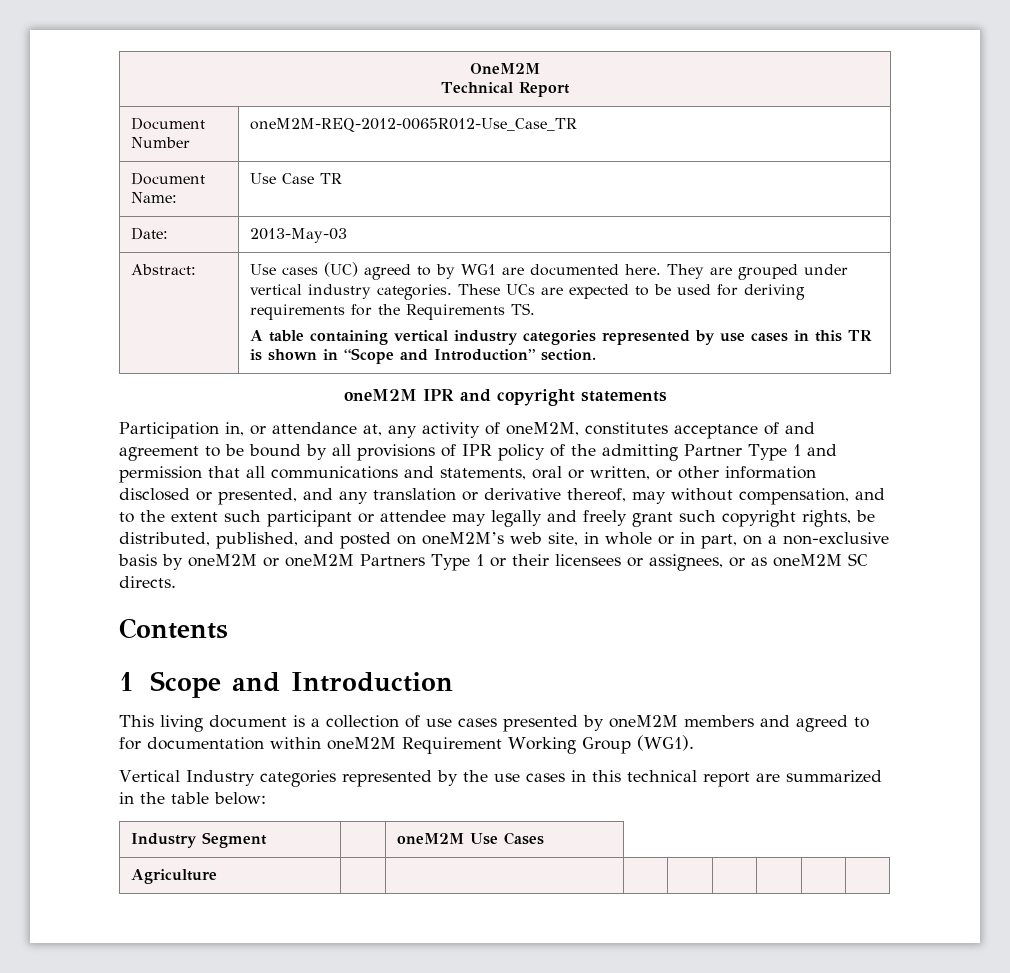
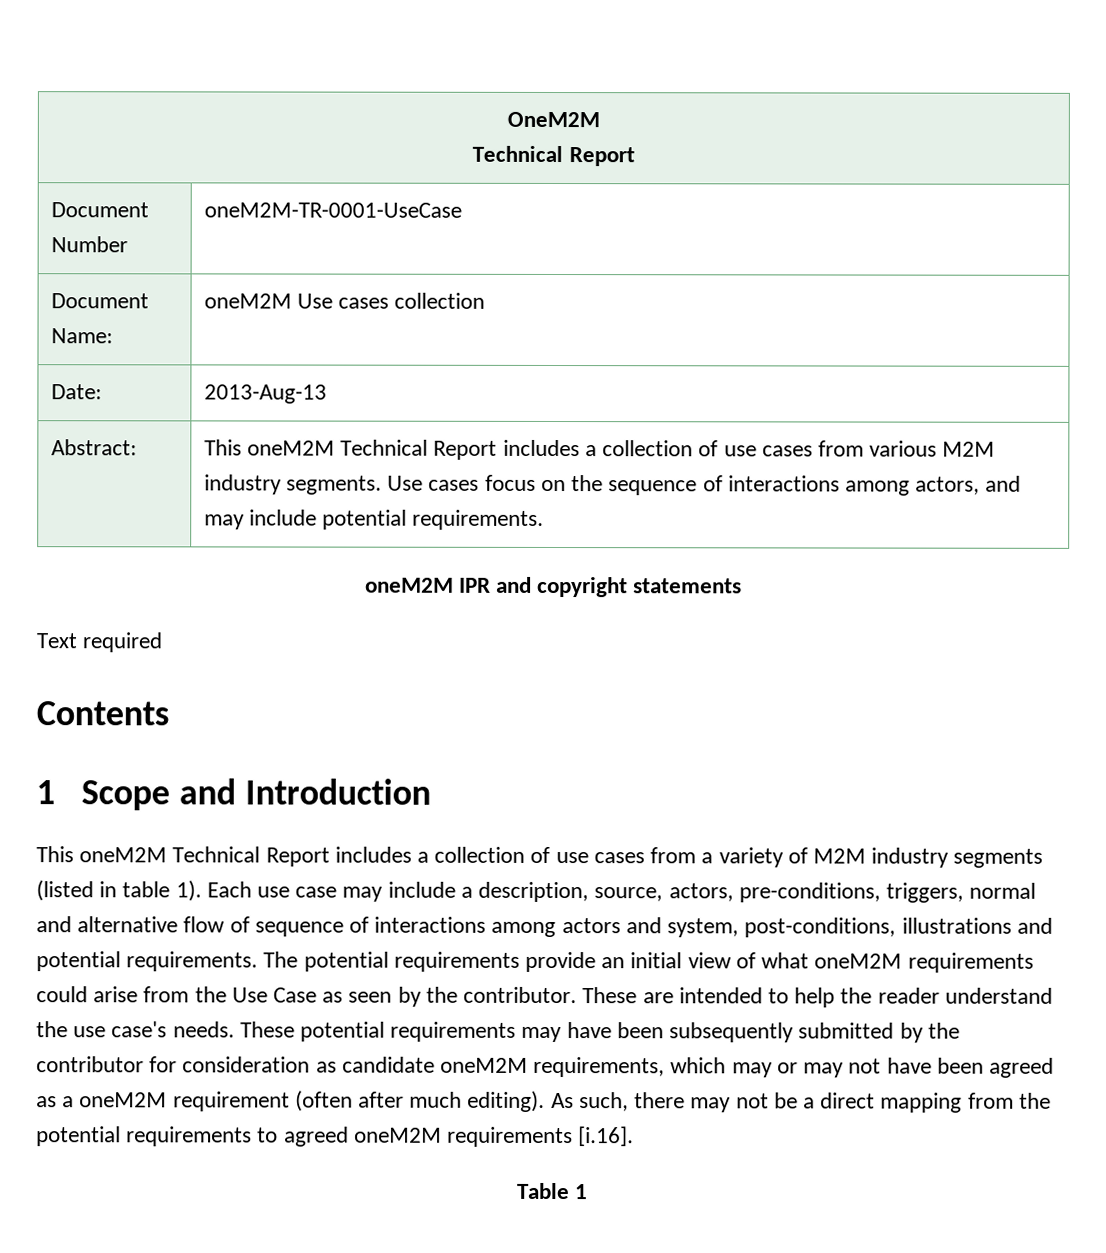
[249,118,577,132] oneM2M-REQ-2012-0065R012-Use_Case_TR -> [203,202,462,218] oneM2M-TR-0001-UseCase
[249,173,342,184] Use Case TR -> [203,292,486,309] oneM2M Use cases collection
[249,228,347,243] 2013-May-03 -> [203,384,327,404] 2013-Aug-13
[249,262,848,280] [249,284,805,300] [249,303,535,320] [249,330,872,345] [249,348,596,364] Use cases (UC) agreed to by WG1 are documented here. They are grouped under vertical industry categories. These UCs are expected to be used for deriving requirements for the Requirements TS. // A table containing vertical industry categories represented by use cases in this TR is shown in “Scope and Introduction” section. -> [203,439,996,460] [203,474,1022,496] [203,509,545,530] This oneM2M Technical Report includes a collection of use cases from various M2M industry segments. Use cases focus on the sequence of interactions among actors, and may include potential requirements.
[119,422,815,439] [119,444,837,461] [119,466,816,483] [119,488,885,505] [119,510,875,527] [119,532,889,549] [118,553,868,571] [119,576,176,588] Participation in, or attendance at, any activity of oneM2M, constitutes acceptance of and agreement to be bound by all provisions of IPR policy of the admitting Partner Type 1 and permission that all communications and statements, oral or written, or other information disclosed or presented, and any translation or derivative thereof, may without compensation, and to the extent such participant or attendee may legally and freely grant such copyright rights, be distributed, published, and posted on oneM2M’s web site, in whole or in part, on a non-exclusive basis by oneM2M or oneM2M Partners Type 1 or their licensees or assignees, or as oneM2M SC directs. -> [36,632,163,653] Text required
[160,715,869,732] [119,735,694,754] [119,770,882,787] [119,792,266,805] [130,832,267,848] [396,832,544,845] [130,869,217,884] living document is a collection of use cases presented by oneM2M members and agreed to for documentation within oneM2M Requirement Working Group (WG1). // Vertical Industry categories represented by the use cases in this technical report are summarized in the table below: // Industry Segment | | oneM2M Use Cases // Agriculture | | | | | | | | -> [79,846,1044,868] [36,880,1037,903] [36,916,1053,938] [36,951,1034,973] [36,986,1053,1008] [36,1021,960,1043] [36,1056,1054,1078] [36,1090,1051,1113] [36,1126,635,1148] [516,1182,589,1200] oneM2M Technical Report includes a collection of use cases from a variety of M2M industry segments (listed in table 1). Each use case may include a description, source, actors, pre-conditions, triggers, normal and alternative flow of sequence of interactions among actors and system, post-conditions, illustrations and potential requirements. The potential requirements provide an initial view of what oneM2M requirements could arise from the Use Case as seen by the contributor. These are intended to help the reader understand the use case's needs. These potential requirements may have been subsequently submitted by the contributor for consideration as candidate oneM2M requirements, which may or may not have been agreed as a oneM2M requirement (often after much editing). As such, there may not be a direct mapping from the potential requirements to agreed oneM2M requirements [i.16]. // Table 1

